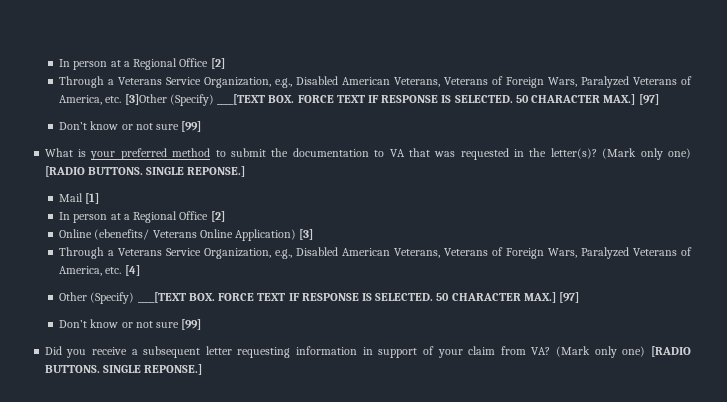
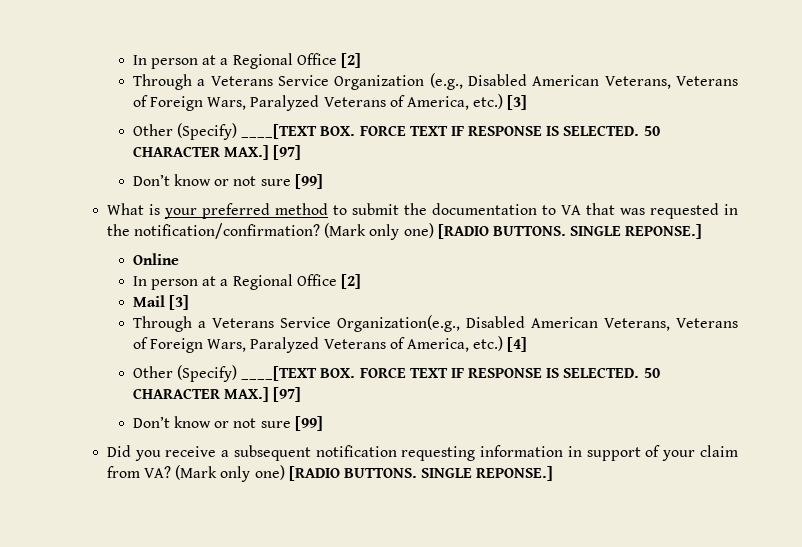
[204,77,293,88] Organization, e.g., -> [334,73,463,90] Organization (e.g.,
[105,94,167,105] etc. [3]Other -> [473,94,528,110] [132,124,173,136] etc.) [3] // Other
[550,148,597,159] letter(s)? -> [134,223,321,239] notification/confirmation?
[59,193,100,204] [59,211,225,223] [59,229,297,241] Mail [1] // In person at a Regional Office [2] // Online (ebenefits/ Veterans Online Application) -> [132,253,179,265] [132,274,361,290] [132,295,165,307] Online // In person at a Regional Office [2] // Mail
[204,248,293,259] Organization, e.g., -> [336,315,460,332] Organization(e.g.,
[105,267,122,274] etc. -> [473,336,504,351] etc.)
[205,346,232,355] letter -> [315,445,397,457] notification

